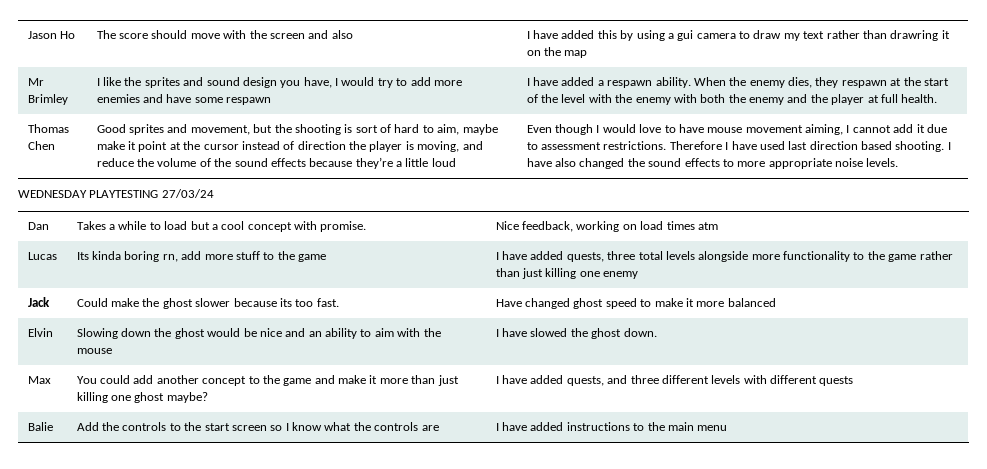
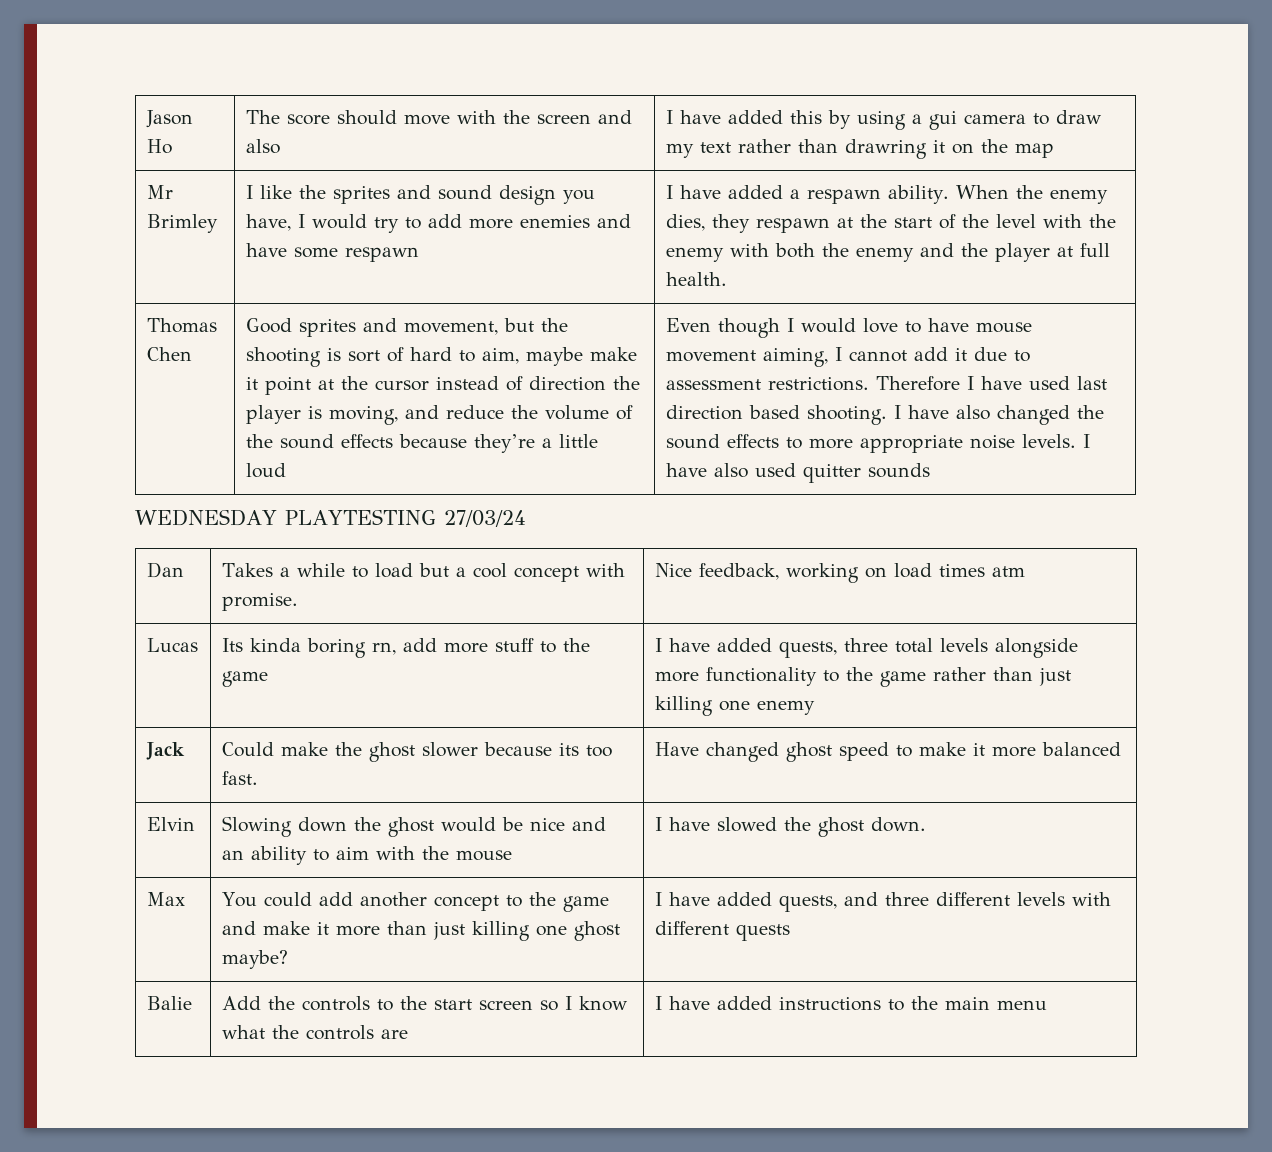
(899, 162) none -> [1082,434,1090,448] [665,463,930,483] I have also used quitter sounds

